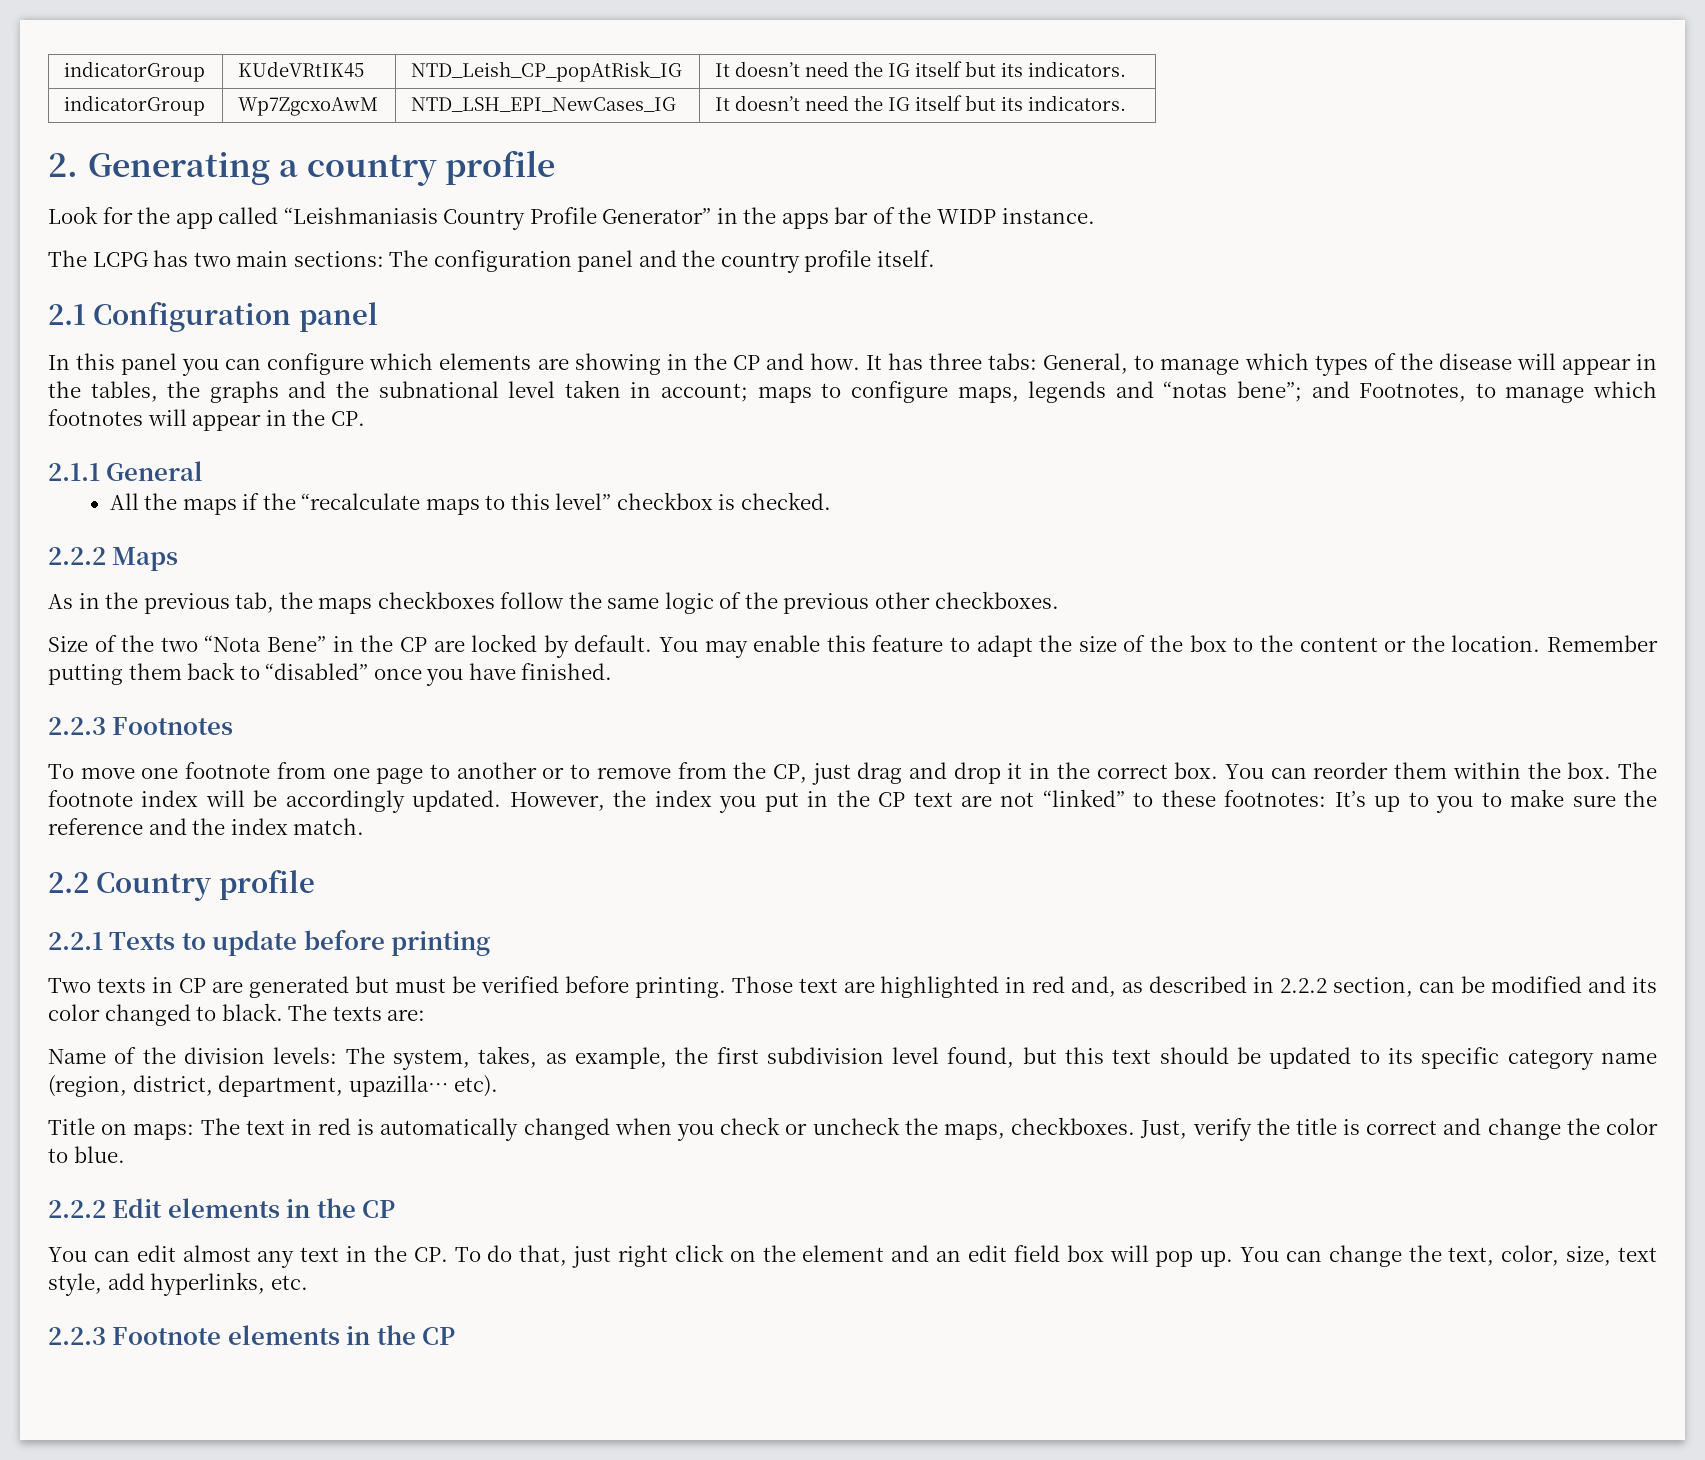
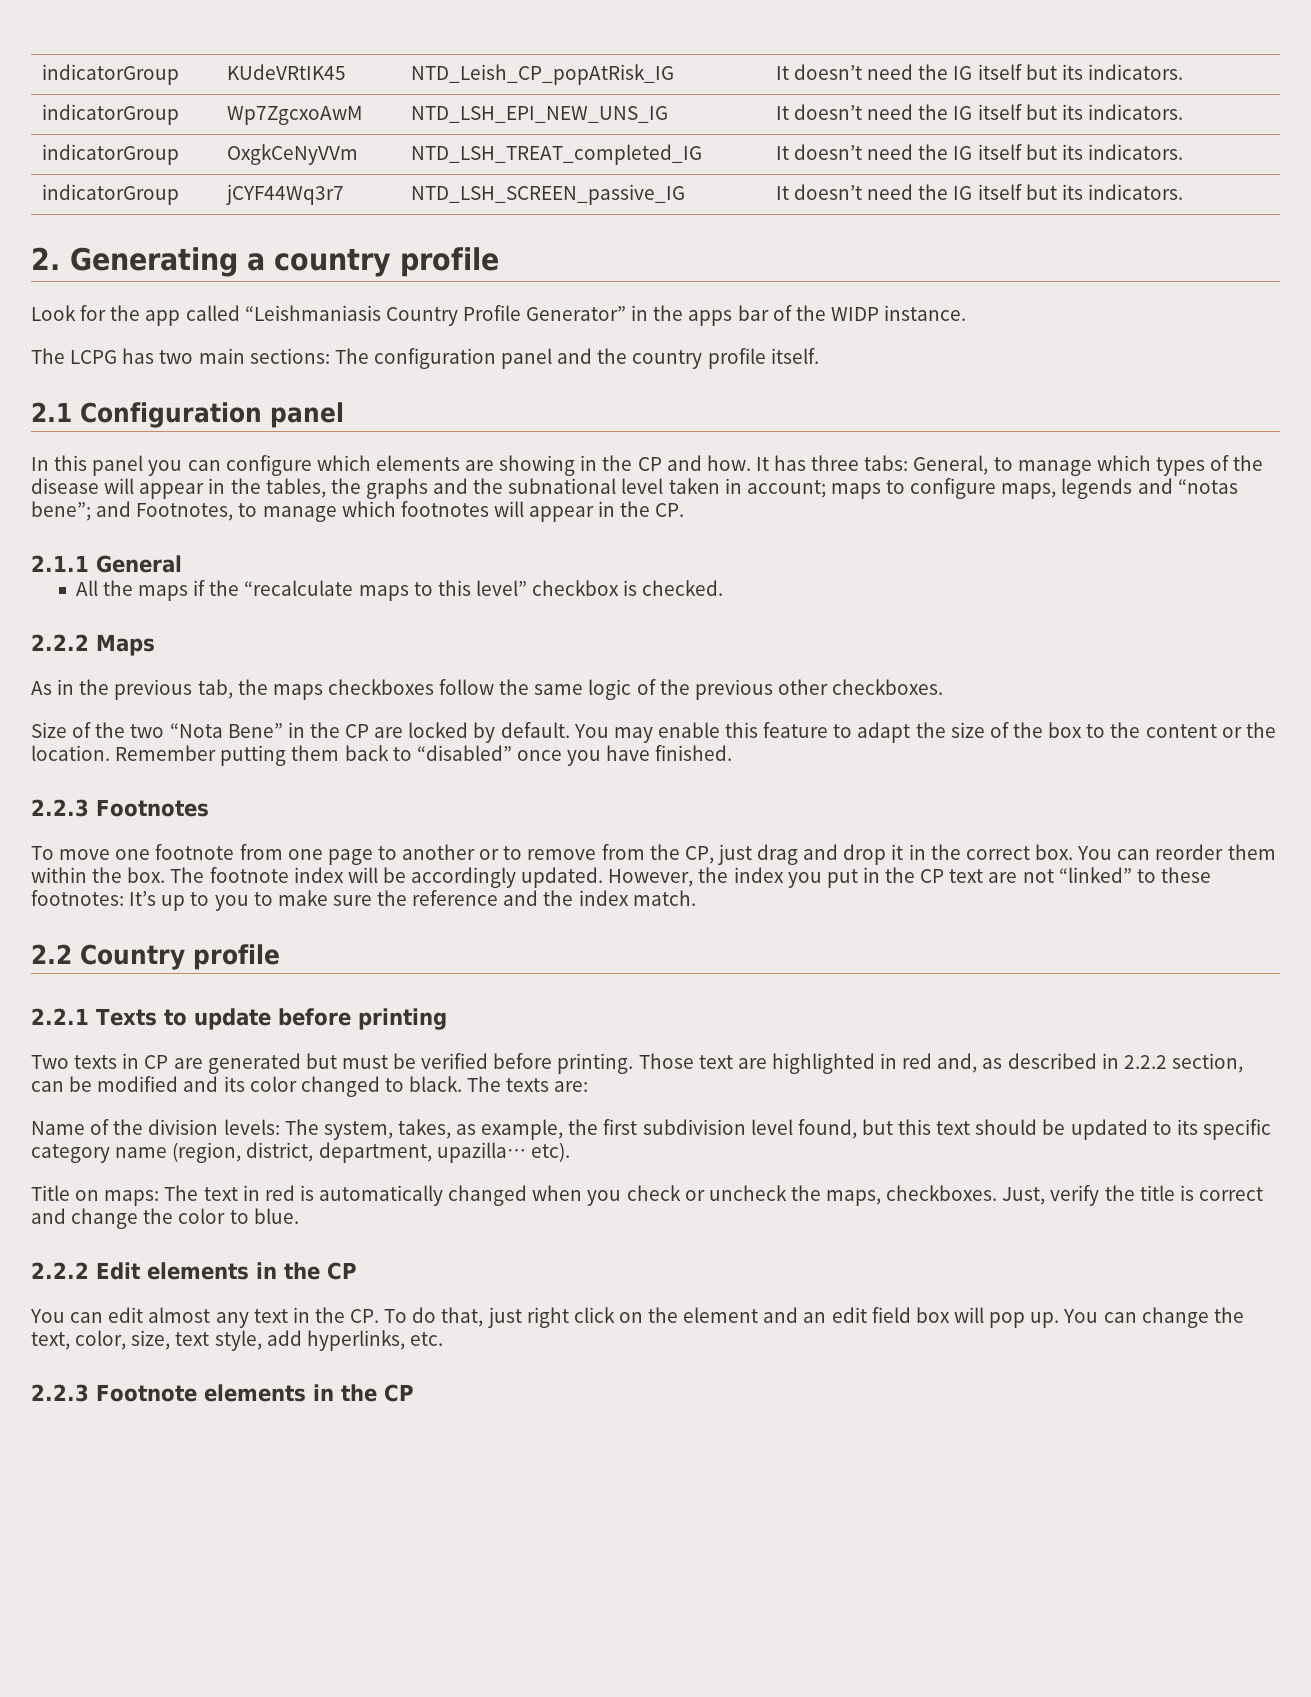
[411,97,677,112] NTD_LSH_EPI_NewCases_IG -> [410,106,668,123] [775,104,1183,120] [41,144,179,165] [226,144,358,165] [410,144,702,165] [775,144,1183,160] [41,184,179,205] [225,184,344,205] [410,184,685,205] NTD_LSH_EPI_NEW_UNS_IG | It doesn’t need the IG itself but its indicators. // indicatorGroup | OxgkCeNyVVm | NTD_LSH_TREAT_completed_IG | It doesn’t need the IG itself but its indicators. // indicatorGroup | jCYF44Wq3r7 | NTD_LSH_SCREEN_passive_IG

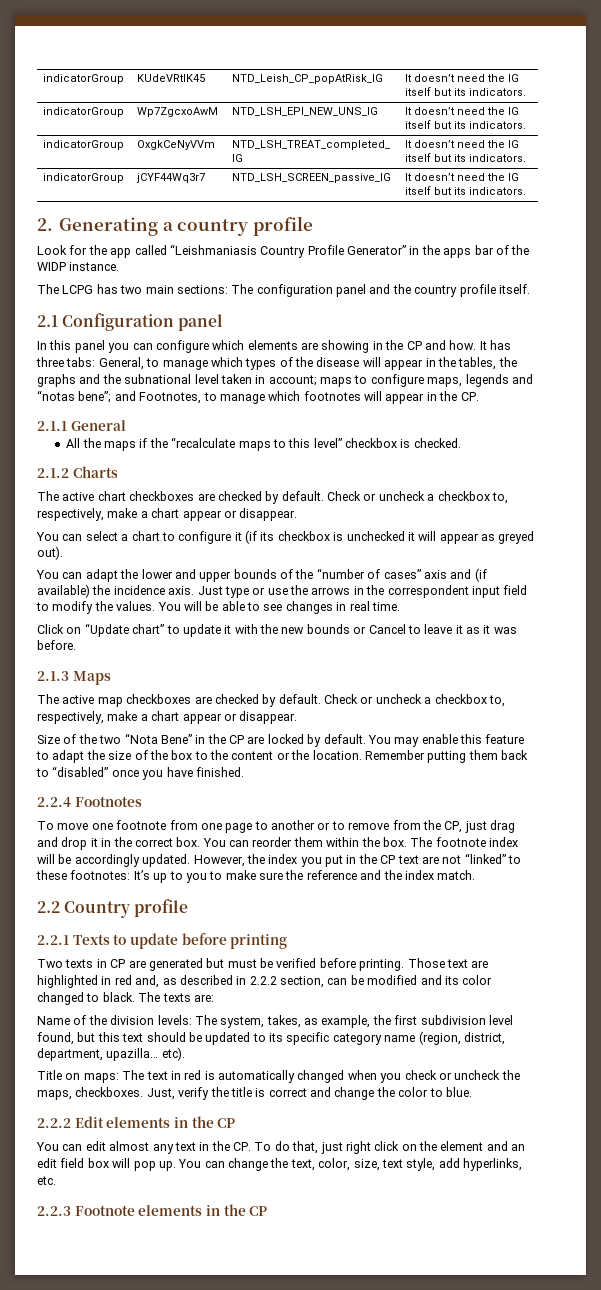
[31,634,155,656] [31,679,944,700] 2.2.2 Maps // As in the previous tab, the maps checkboxes follow the same logic of the previous other checkboxes. -> [37,466,118,478] [37,491,508,504] [37,508,298,521] [36,530,535,544] [37,546,63,560] [36,568,487,582] [37,584,528,598] [36,601,400,614] [37,623,517,637] [37,640,76,650] [37,671,111,685] [37,694,505,707] [37,711,298,724] 2.1.2 Charts // The active chart checkboxes are checked by default. Check or uncheck a checkbox to, respectively, make a chart appear or disappear. // You can select a chart to configure it (if its checkbox is unchecked it will appear as greyed out). // You can adapt the lower and upper bounds of the “number of cases” axis and (if available) the incidence axis. Just type or use the arrows in the correspondent input field to modify the values. You will be able to see changes in real time. // Click on “Update chart” to update it with the new bounds or Cancel to leave it as it was before. // 2.1.3 Maps // The active map checkboxes are checked by default. Check or uncheck a checkbox to, respectively, make a chart appear or disappear.
[31,799,89,817] 2.2.3 -> [37,797,71,807] 2.2.4

